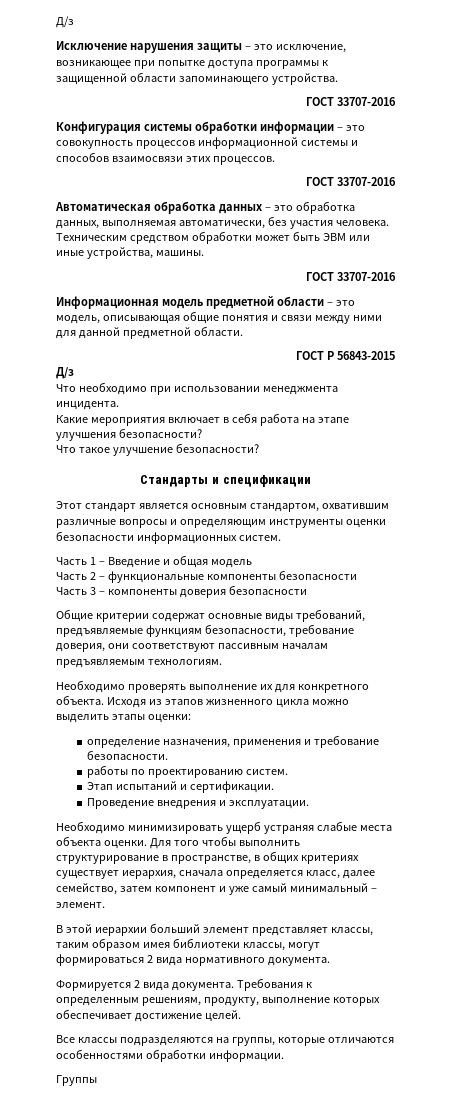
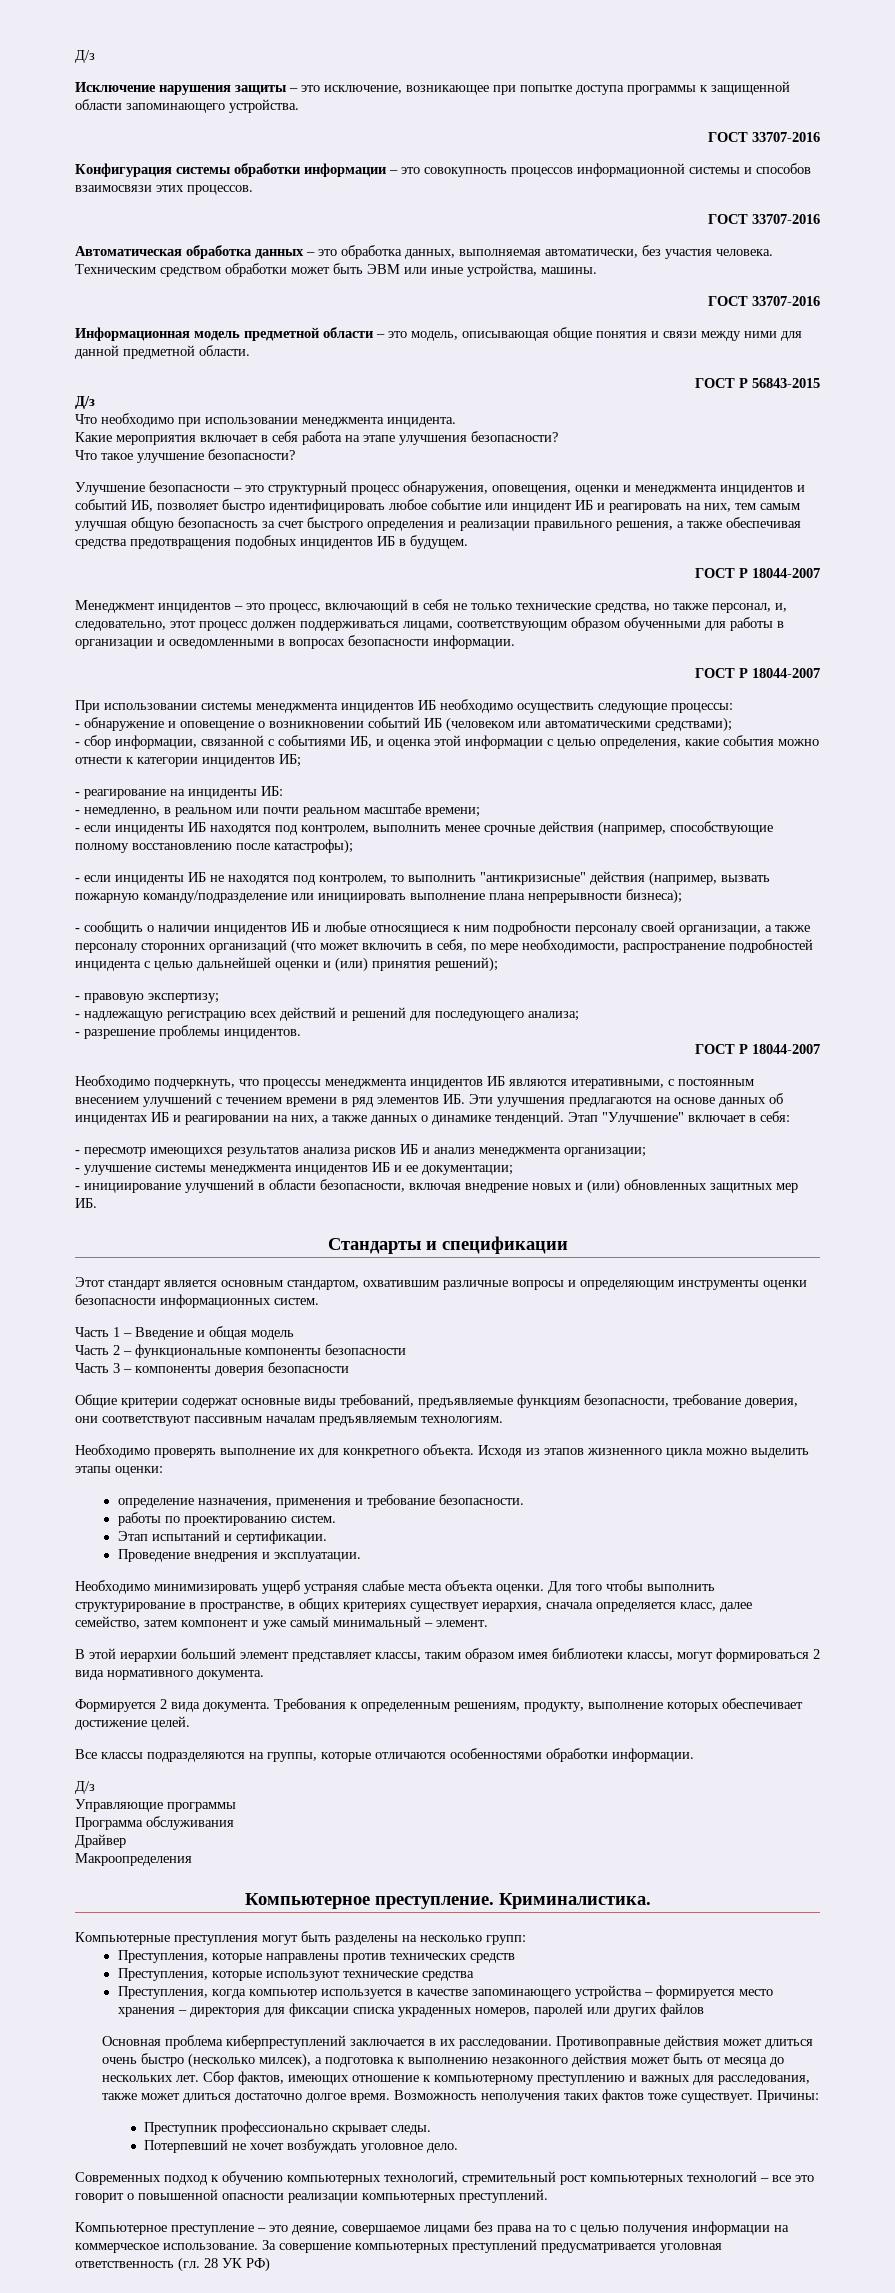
(259, 448) none -> [75,481,805,495] [75,499,800,513] [75,517,801,531] [75,535,468,549] [695,568,820,578] [75,599,787,613] [75,617,784,631] [75,635,515,649] [695,668,820,678] [75,699,733,713] [75,717,732,732] [75,735,819,749] [75,754,301,767] [75,786,283,799] [75,803,480,817] [75,821,773,836] [75,839,353,854] [75,871,770,886] [75,889,682,904] [75,921,810,935] [75,939,813,954] [75,957,498,972] [75,993,219,1003] [75,1007,579,1021] [75,1025,301,1039] [695,1044,820,1054] [75,1075,754,1089] [75,1093,783,1107] [75,1111,790,1125] [75,1144,646,1157] [75,1162,513,1175] [75,1179,798,1194] [75,1198,97,1208] // Улучшение безопасности – это структурный процесс обнаружения, оповещения, оценки и менеджмента инцидентов и событий ИБ, позволяет быстро идентифицировать любое событие или инцидент ИБ и реагировать на них, тем самым улучшая общую безопасность за счет быстрого определения и реализации правильного решения, а также обеспечивая средства предотвращения подобных инцидентов ИБ в будущем. // ГОСТ Р 18044-2007 // Менеджмент инцидентов – это процесс, включающий в себя не только технические средства, но также персонал, и, следовательно, этот процесс должен поддерживаться лицами, соответствующим образом обученными для работы в организации и осведомленными в вопросах безопасности информации. // ГОСТ Р 18044-2007 // При использовании системы менеджмента инцидентов ИБ необходимо осуществить следующие процессы: // - обнаружение и оповещение о возникновении событий ИБ (человеком или автоматическими средствами); // - сбор информации, связанной с событиями ИБ, и оценка этой информации с целью определения, какие события можно отнести к категории инцидентов ИБ; // - реагирование на инциденты ИБ: // - немедленно, в реальном или почти реальном масштабе времени; // - если инциденты ИБ находятся под контролем, выполнить менее срочные действия (например, способствующие полному восстановлению после катастрофы); // - если инциденты ИБ не находятся под контролем, то выполнить "антикризисные" действия (например, вызвать пожарную команду/подразделение или инициировать выполнение плана непрерывности бизнеса); // - сообщить о наличии инцидентов ИБ и любые относящиеся к ним подробности персоналу своей организации, а также персоналу сторонних организаций (что может включить в себя, по мере необходимости, распространение подробностей инцидента с целью дальнейшей оценки и (или) принятия решений); // - правовую экспертизу; // - надлежащую регистрацию всех действий и решений для последующего анализа; // - разрешение проблемы инцидентов. // ГОСТ Р 18044-2007 // Необходимо подчеркнуть, что процессы менеджмента инцидентов ИБ являются итеративными, с постоянным внесением улучшений с течением времени в ряд элементов ИБ. Эти улучшения предлагаются на основе данных об инцидентах ИБ и реагировании на них, а также данных о динамике тенденций. Этап "Улучшение" включает в себя: // - пересмотр имеющихся результатов анализа рисков ИБ и анализ менеджмента организации; // - улучшение системы менеджмента инцидентов ИБ и ее документации; // - инициирование улучшений в области безопасности, включая внедрение новых и (или) обновленных защитных мер ИБ.
[56,1075,97,1086] Группы -> [75,1781,95,1794] [75,1799,236,1812] [75,1816,234,1830] [75,1834,126,1848] [75,1853,192,1866] [244,1893,651,1909] [75,1931,526,1945] [117,1950,515,1963] [117,1968,474,1981] [117,1985,773,1999] [117,2003,704,2017] [101,2035,813,2049] [101,2053,784,2068] [101,2071,810,2085] [101,2089,819,2103] [144,2121,432,2135] [144,2139,459,2153] [75,2171,814,2185] [75,2189,548,2203] [75,2221,789,2235] [75,2239,722,2253] [75,2257,270,2272] Д/з // Управляющие программы // Программа обслуживания // Драйвер // Макроопределения // Компьютерное преступление. Криминалистика. // Компьютерные преступления могут быть разделены на несколько групп: // Преступления, которые направлены против технических средств // Преступления, которые используют технические средства // Преступления, когда компьютер используется в качестве запоминающего устройства – формируется место хранения – директория для фиксации списка украденных номеров, паролей или других файлов // Основная проблема киберпреступлений заключается в их расследовании. Противоправные действия может длиться очень быстро (несколько милсек), а подготовка к выполнению незаконного действия может быть от месяца до нескольких лет. Сбор фактов, имеющих отношение к компьютерному преступлению и важных для расследования, также может длиться достаточно долгое время. Возможность неполучения таких фактов тоже существует. Причины: // Преступник профессионально скрывает следы. // Потерпевший не хочет возбуждать уголовное дело. // Современных подход к обучению компьютерных технологий, стремительный рост компьютерных технологий – все это говорит о повышенной опасности реализации компьютерных преступлений. // Компьютерное преступление – это деяние, совершаемое лицами без права на то с целью получения информации на коммерческое использование. За совершение компьютерных преступлений предусматривается уголовная ответственность (гл. 28 УК РФ)

